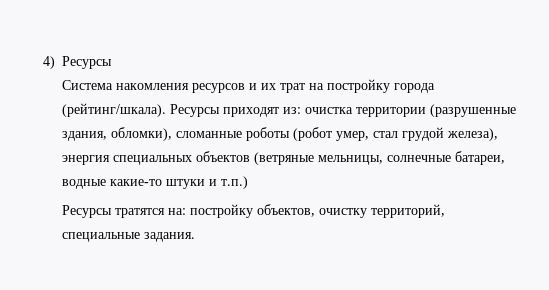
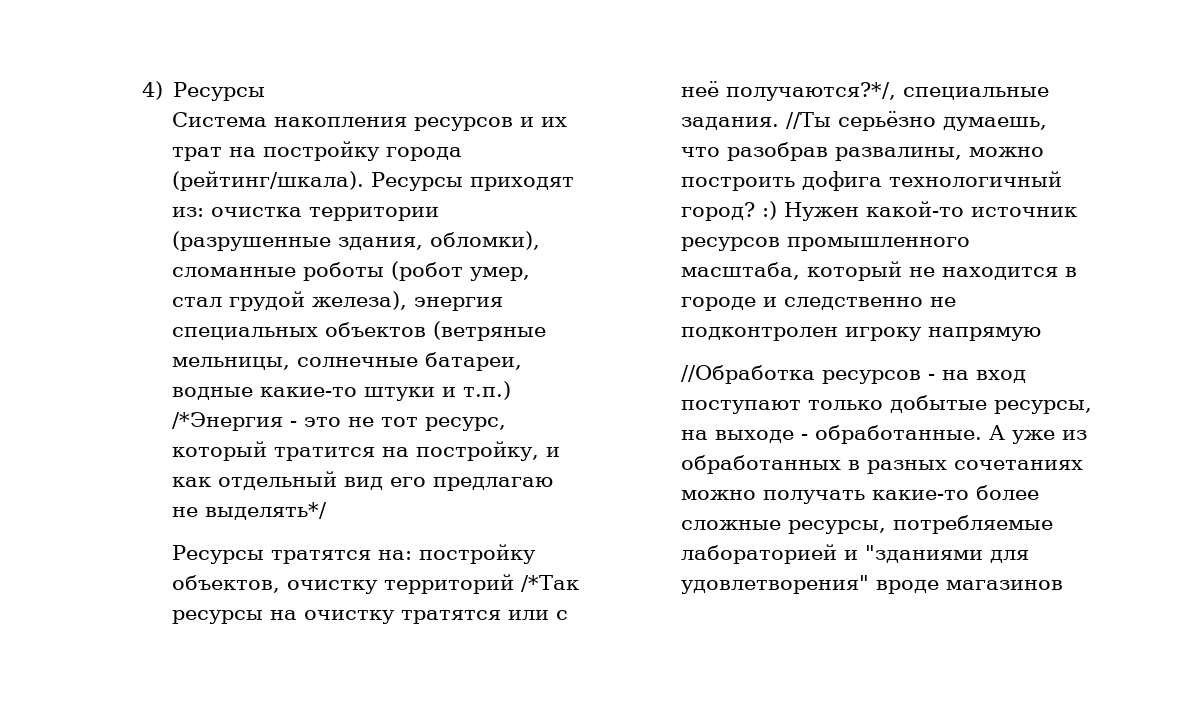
[116,83,190,90] накомления -> [273,117,407,127] накопления
(249, 182) none -> [171,412,506,431] [171,441,560,461] [171,471,553,491] [171,502,327,520] /*Энергия - это не тот ресурс, который тратится на постройку, и как отдельный вид его предлагаю не выделять*/
[371,204,446,218] [62,232,196,242] территорий, специальные задания. -> [383,574,579,594] [171,610,568,624] [680,81,1049,101] [680,111,1047,131] [680,142,1044,161] [680,171,1062,191] [680,201,1077,221] [680,237,970,251] [680,261,1077,281] [680,297,956,311] [680,327,1041,341] [680,365,1026,384] [680,395,1092,414] [680,425,1087,444] [680,455,1083,474] [680,485,1039,504] [680,515,1053,534] [680,544,1029,564] [680,575,1063,594] территорий /*Так ресурсы на очистку тратятся или с неё получаются?*/, специальные задания. //Ты серьёзно думаешь, что разобрав развалины, можно построить дофига технологичный город? :) Нужен какой-то источник ресурсов промышленного масштаба, который не находится в городе и следственно не подконтролен игроку напрямую // //Обработка ресурсов - на вход поступают только добытые ресурсы, на выходе - обработанные. А уже из обработанных в разных сочетаниях можно получать какие-то более сложные ресурсы, потребляемые лабораторией и "зданиями для удовлетворения" вроде магазинов

